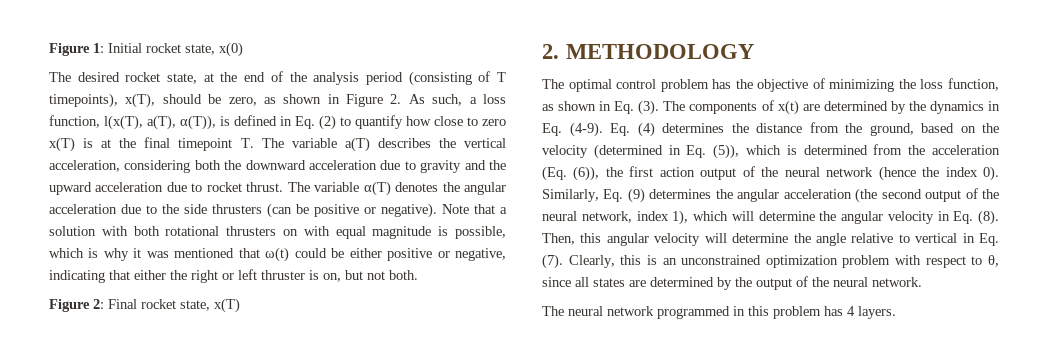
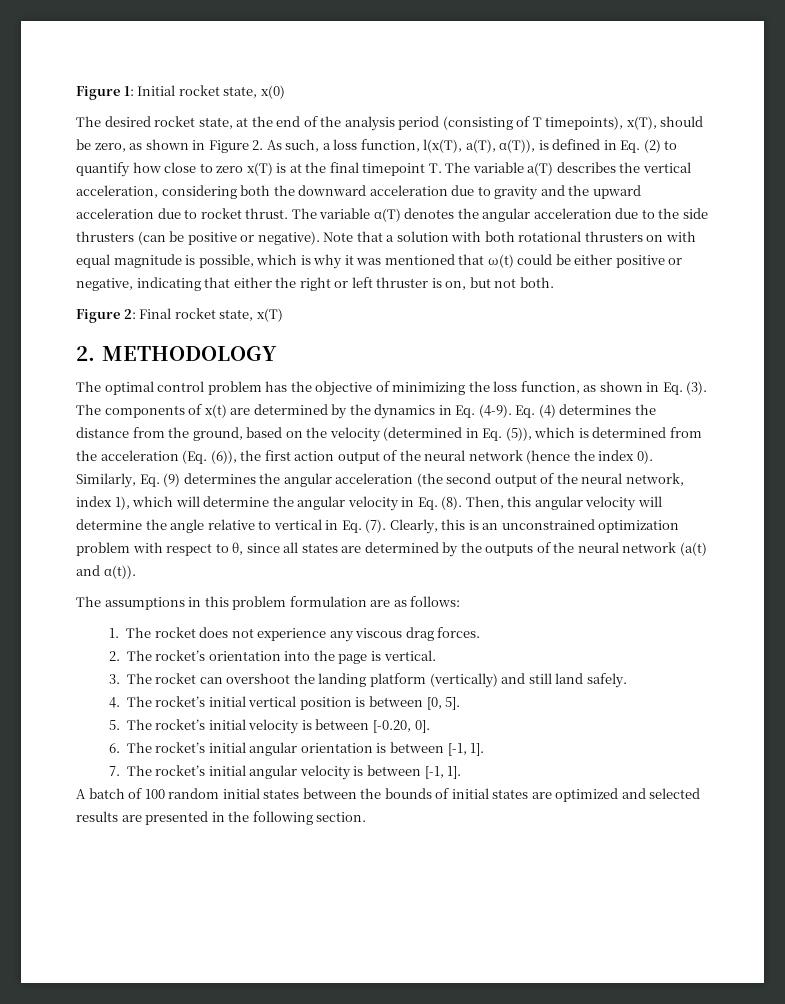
[756,276,922,290] [542,306,896,319] output of the neural network. // The neural network programmed in this problem has 4 layers. -> [485,542,707,556] [76,565,136,579] [76,596,461,610] [109,627,481,642] [109,650,436,664] [109,673,627,688] [109,696,461,710] [109,719,430,734] [109,742,485,756] [109,765,462,780] [76,788,701,802] [76,811,367,825] outputs of the neural network (a(t) and α(t)). // The assumptions in this problem formulation are as follows: // 1. The rocket does not experience any viscous drag forces. // 2. The rocket’s orientation into the page is vertical. // 3. The rocket can overshoot the landing platform (vertically) and still land safely. // 4. The rocket’s initial vertical position is between [0, 5]. // 5. The rocket’s initial velocity is between [-0.20, 0]. // 6. The rocket’s initial angular orientation is between [-1, 1]. // 7. The rocket’s initial angular velocity is between [-1, 1]. // A batch of 100 random initial states between the bounds of initial states are optimized and selected results are presented in the following section.

